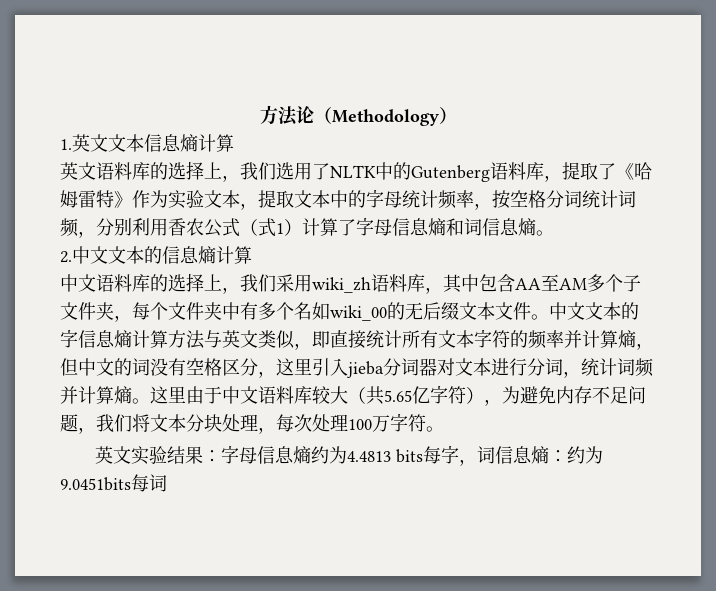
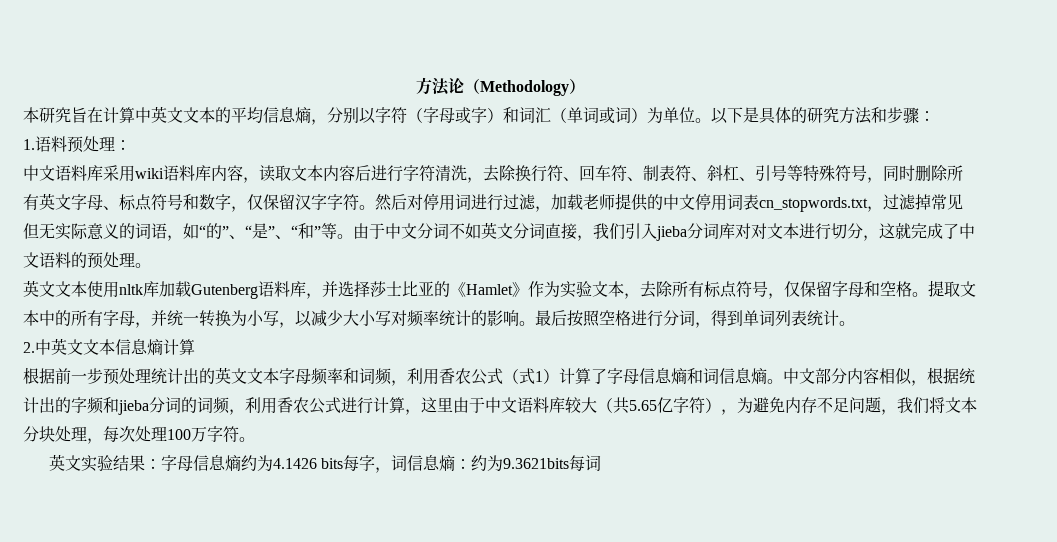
[60,139,72,150] 1. -> [23,106,935,125] [23,136,131,153] [23,165,963,183] [23,193,963,212] [23,222,975,241] [23,252,151,269] [23,280,976,299] [23,310,855,328] [23,339,51,355] 本研究旨在计算中英文文本的平均信息熵，分别以字符（字母或字）和词汇（单词或词）为单位。以下是具体的研究方法和步骤： // 1.语料预处理： // 中文语料库采用wiki语料库内容，读取文本内容后进行字符清洗，去除换行符、回车符、制表符、斜杠、引号等特殊符号，同时删除所有英文字母、标点符号和数字，仅保留汉字字符。然后对停用词进行过滤，加载老师提供的中文停用词表cn_stopwords.txt，过滤掉常见但无实际意义的词语，如“的”、“是”、“和”等。由于中文分词不如英文分词直接，我们引入jieba分词库对对文本进行切分，这就完成了中文语料的预处理。 // 英文文本使用nltk库加载Gutenberg语料库，并选择莎士比亚的《Hamlet》作为实验文本，去除所有标点符号，仅保留字母和空格。提取文本中的所有字母，并统一转换为小写，以减少大小写对频率统计的影响。最后按照空格进行分词，得到单词列表统计。 // 2.中
[60,161,652,182] [60,189,636,210] [60,218,132,238] 英文语料库的选择上，我们选用了NLTK中的Gutenberg语料库，提取了《哈姆雷特》作为实验文本，提取文本中的字母统计频率，按空格分词统计词频，分别 -> [23,367,407,386] 根据前一步预处理统计出的英文文本字母频率和词频，
[60,246,252,264] [60,273,641,294] [60,302,639,322] [60,329,654,350] [60,358,654,378] [60,386,150,404] // 2.中文文本的信息熵计算 // 中文语料库的选择上，我们采用wiki_zh语料库，其中包含AA至AM多个子文件夹，每个文件夹中有多个名如wiki_00的无后缀文本文件。中文文本的字信息熵计算方法与英文类似，即直接统计所有文本字符的频率并计算熵，但中文的词没有空格区分，这里引入jieba分词器对文本进行分词，统计词频并计算熵。 -> [783,367,975,386] [23,397,421,415] 中文部分内容相似，根据统计出的字频和jieba分词的词频，利用香农公式进行计算，
[346,451,391,462] 4.4813 -> [272,458,317,469] 4.1426
[60,477,131,491] 9.0451bits -> [503,458,570,469] 9.3621bits

